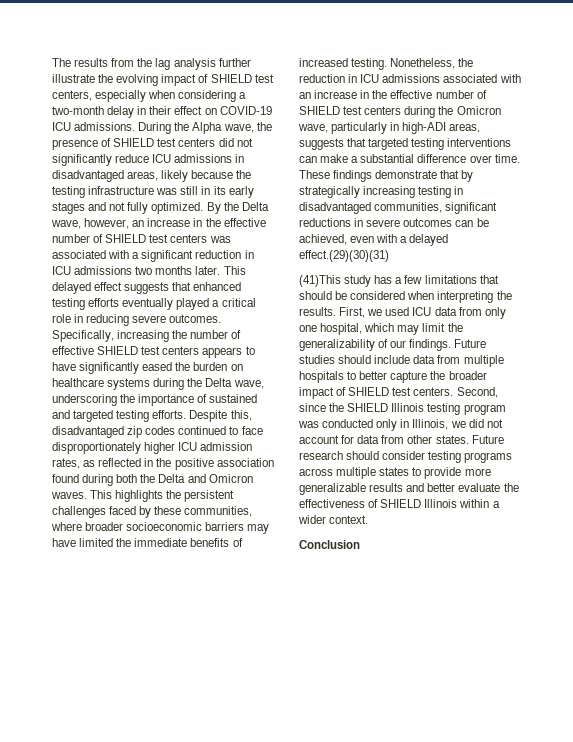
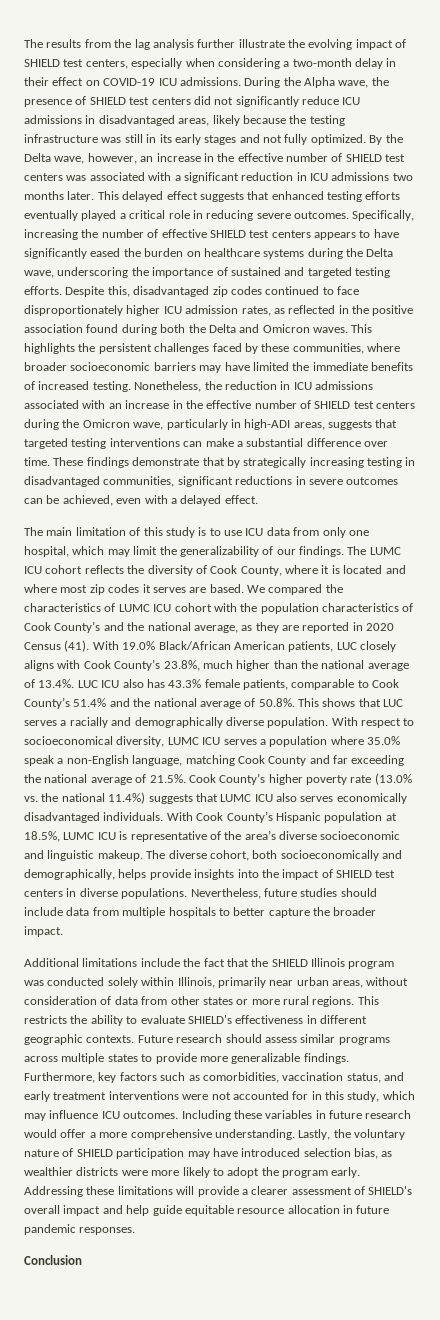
[299,250,389,262] [299,275,499,287] [299,291,512,303] [299,307,410,318] effect.(29)(30)(31) // (41)This study has a few limitations that should be considered when interpreting the results. First, we used -> [224,495,258,504] [24,527,242,538] effect. // The main limitation of this study is to use
[454,339,487,348] Future -> [347,546,401,555] [24,565,406,576] [24,584,343,595] [24,603,414,614] [24,621,395,633] [24,640,396,652] [24,659,409,671] [24,679,400,690] [24,697,404,709] [24,717,415,728] [24,736,400,747] [24,755,405,766] [24,773,412,785] [24,792,407,804] [24,811,397,823] [24,830,401,842] [24,850,402,861] [24,869,396,880] [24,888,297,899] The LUMC ICU cohort reflects the diversity of Cook County, where it is located and where most zip codes it serves are based. We compared the characteristics of LUMC ICU cohort with the population characteristics of Cook County’s and the national average, as they are reported in 2020 Census (41). With 19.0% Black/African American patients, LUC closely aligns with Cook County’s 23.8%, much higher than the national average of 13.4%. LUC ICU also has 43.3% female patients, comparable to Cook County’s 51.4% and the national average of 50.8%. This shows that LUC serves a racially and demographically diverse population. With respect to socioeconomical diversity, LUMC ICU serves a population where 35.0% speak a non-English language, matching Cook County and far exceeding the national average of 21.5%. Cook County’s higher poverty rate (13.0% vs. the national 11.4%) suggests that LUMC ICU also serves economically disadvantaged individuals. With Cook County’s Hispanic population at 18.5%, LUMC ICU is representative of the area’s diverse socioeconomic and linguistic makeup. The diverse cohort, both socioeconomically and demographically, helps provide insights into the impact of SHIELD test centers in diverse populations. Nevertheless, future
[299,387,498,399] [299,403,326,412] impact of SHIELD test centers. Second, since -> [24,926,63,937] [24,958,249,967] impact. // Additional limitations include the fact that
[427,403,461,415] testing -> (345, 962) none
[376,419,503,431] [299,435,469,444] only in Illinois, we did not account for data from other states. -> [107,977,409,988] [24,996,379,1007] [24,1015,367,1026] [24,1034,135,1045] solely within Illinois, primarily near urban areas, without consideration of data from other states or more rural regions. This restricts the ability to evaluate SHIELD's effectiveness in different geographic contexts.
[382,451,462,463] consider testing -> [264,1034,336,1043] assess similar
[369,483,519,492] [299,499,500,508] [298,515,369,524] results and better evaluate the effectiveness of SHIELD Illinois within a wider context. -> [303,1053,349,1064] [24,1072,404,1083] [24,1091,415,1102] [24,1110,412,1121] [24,1129,405,1140] [24,1148,393,1159] [24,1167,361,1178] [24,1186,413,1197] [24,1205,390,1216] [24,1224,136,1235] findings. Furthermore, key factors such as comorbidities, vaccination status, and early treatment interventions were not accounted for in this study, which may influence ICU outcomes. Including these variables in future research would offer a more comprehensive understanding. Lastly, the voluntary nature of SHIELD participation may have introduced selection bias, as wealthier districts were more likely to adopt the program early. Addressing these limitations will provide a clearer assessment of SHIELD's overall impact and help guide equitable resource allocation in future pandemic responses.

